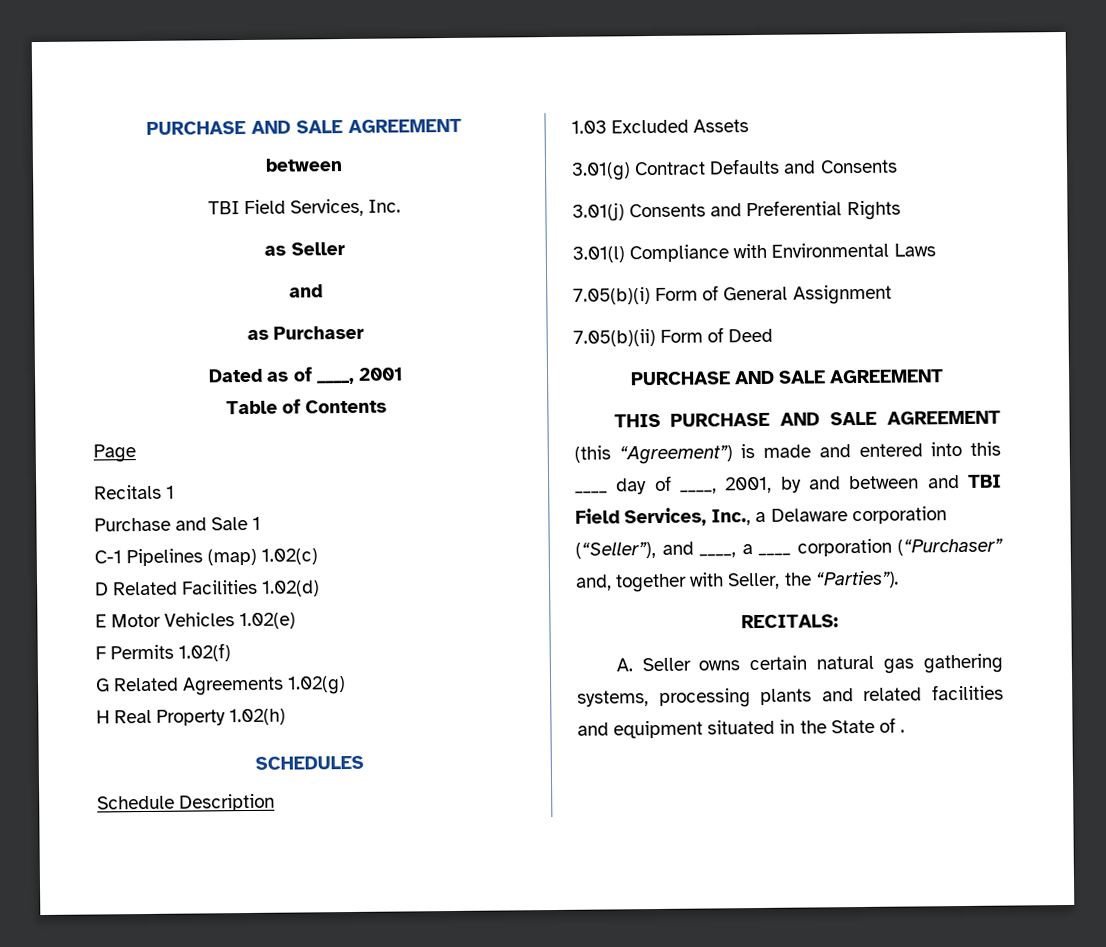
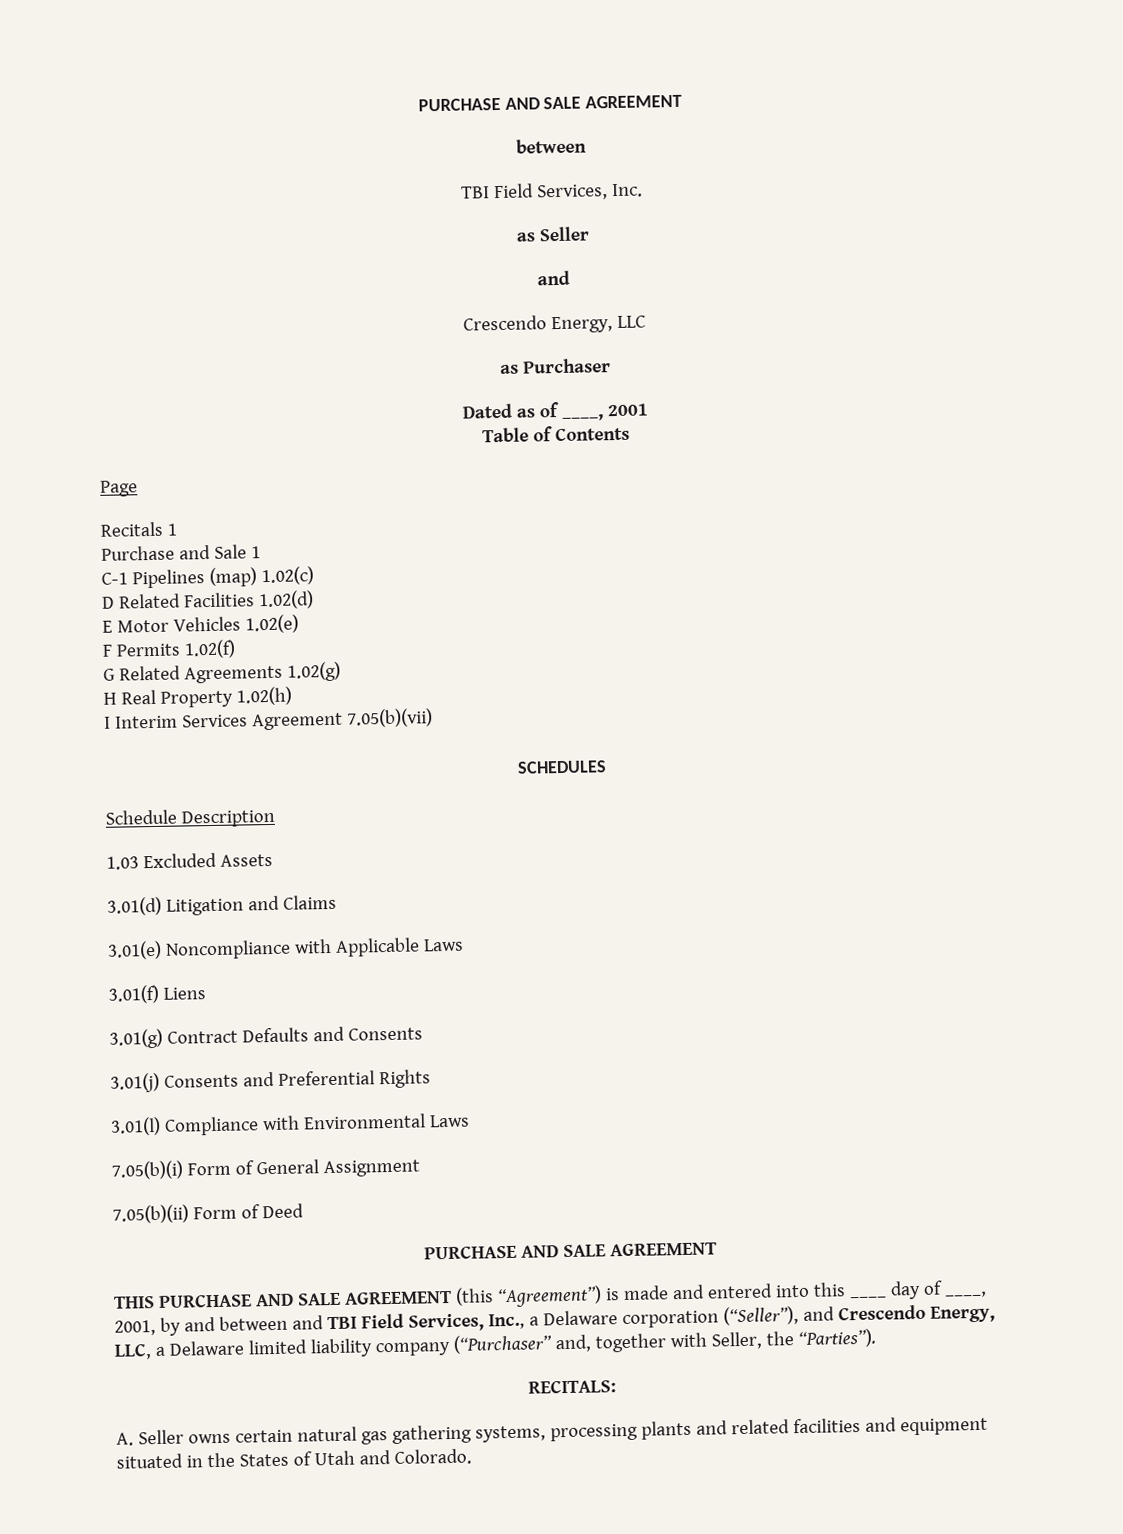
(323, 291) none -> [462,315,646,334] // Crescendo Energy, LLC
(287, 717) none -> [104,708,433,731] // I Interim Services Agreement 7.05(b)(vii)
(750, 126) none -> [107,894,337,916] [107,937,464,960] [108,984,206,1004] // 3.01(d) Litigation and Claims // 3.01(e) Noncompliance with Applicable Laws // 3.01(f) Liens
[699,538,892,558] ____, a ____ corporation -> [837,1304,995,1323] [114,1338,451,1360] Crescendo Energy, LLC, a Delaware limited liability company
[830,717,905,734] State of . -> [238,1448,472,1467] States of Utah and Colorado.

